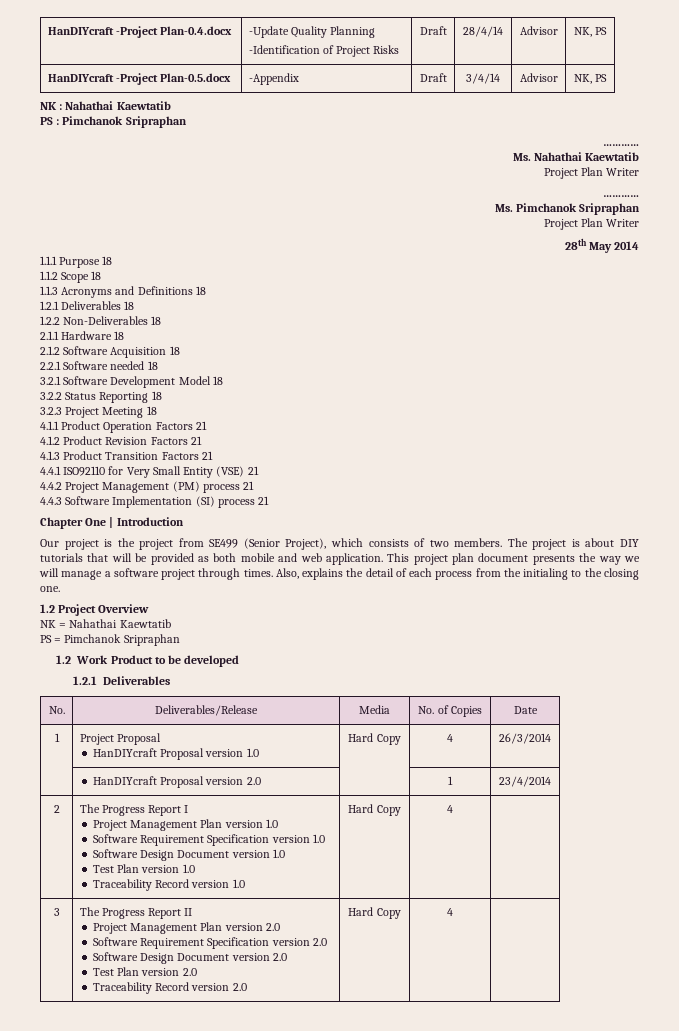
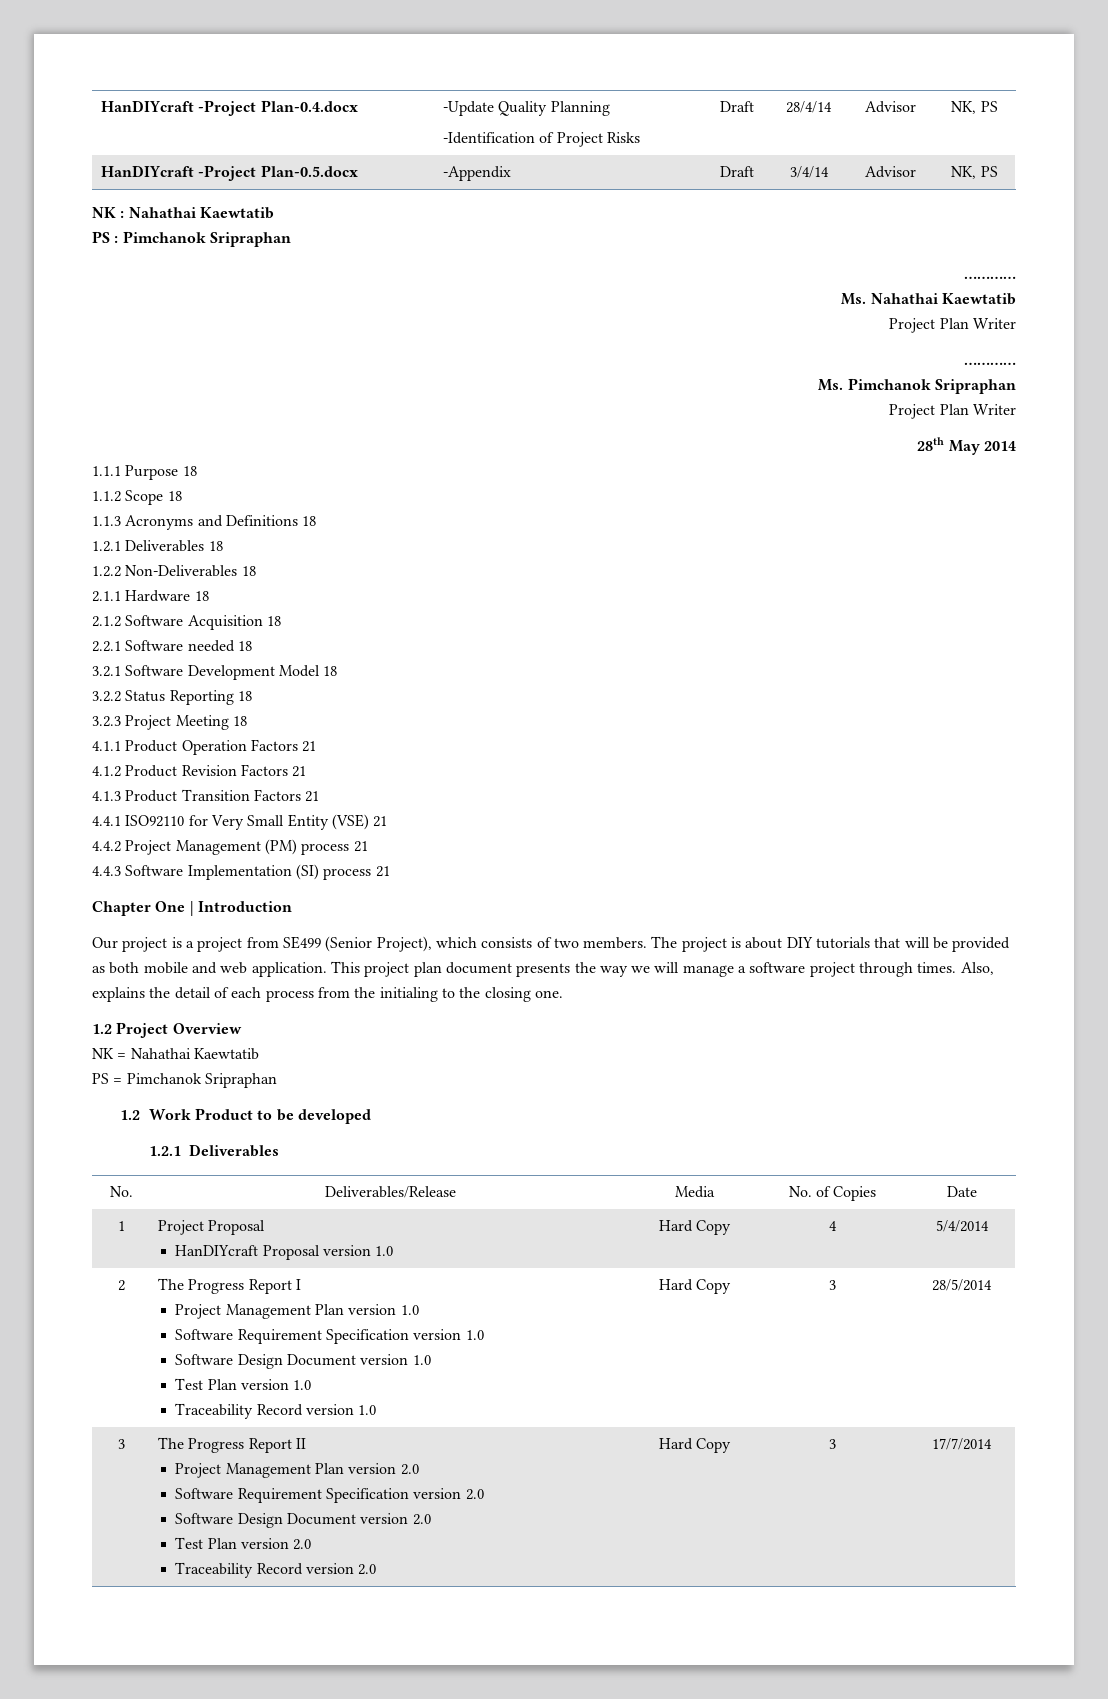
[117,538,135,547] the -> [185,941,194,948] a
[499,733,551,744] [92,776,261,788] [448,776,453,785] [499,776,551,787] 26/3/2014 // | HanDIYcraft Proposal version 2.0 | | 1 | 23/4/2014 -> [935,1220,989,1232] 5/4/2014
[447,805,453,813] 4 | -> [829,1280,836,1290] [932,1279,992,1291] 3 | 28/5/2014
[447,908,453,916] 4 | -> [829,1439,836,1449] [932,1438,992,1450] 3 | 17/7/2014

